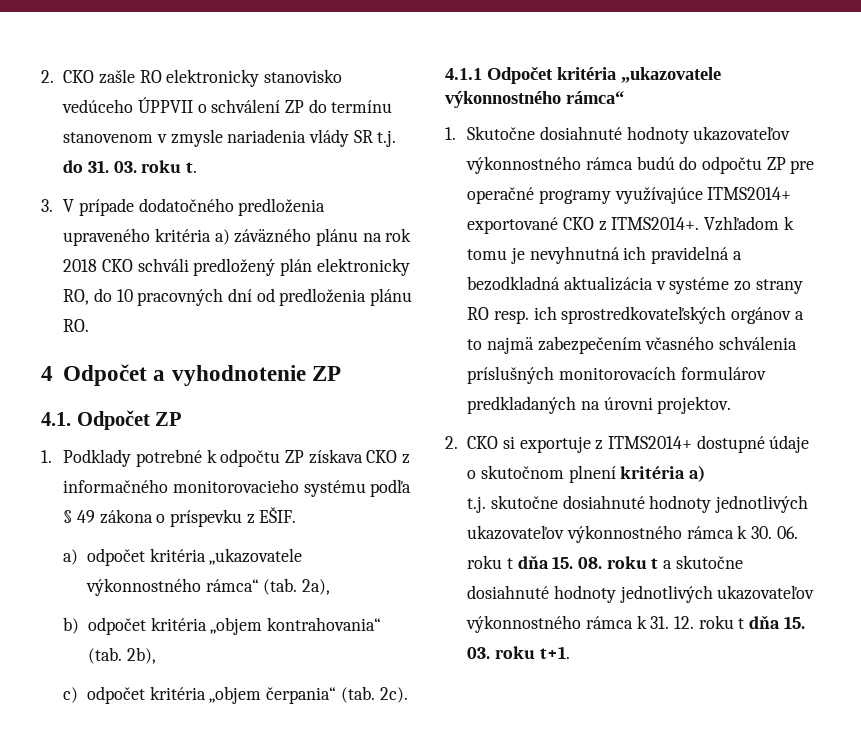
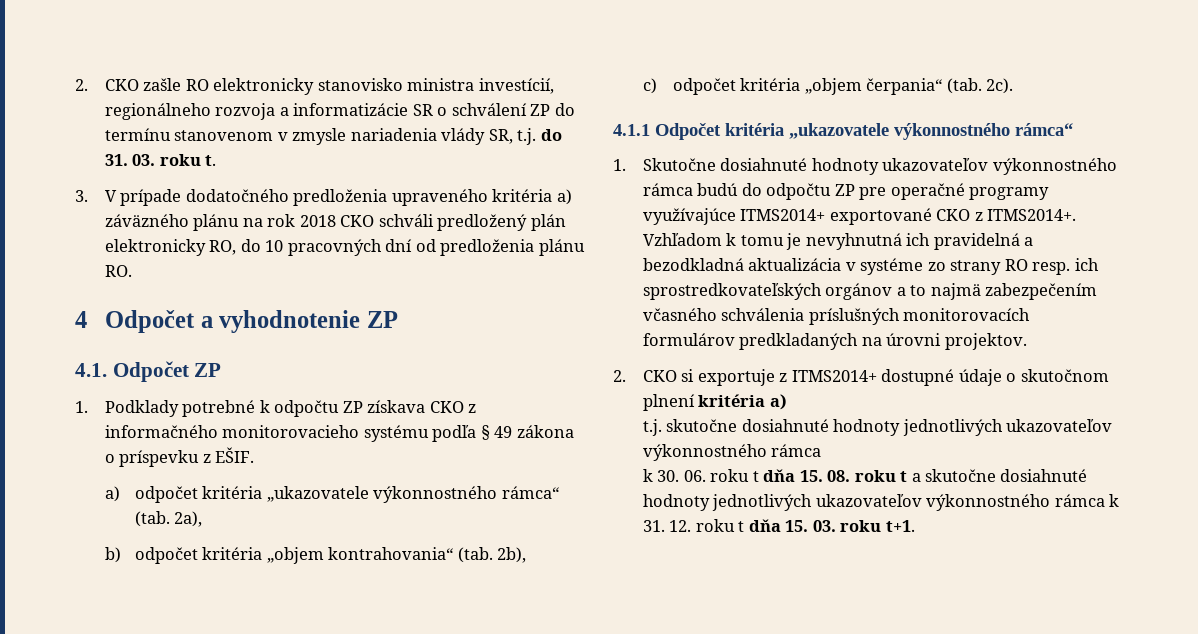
[62,97,193,113] vedúceho ÚPPVII -> [407,78,554,94] [104,103,433,120] ministra investícií, regionálneho rozvoja a informatizácie SR
[353,130,373,143] SR -> [488,129,513,144] SR,
(734, 532) none -> (822, 450) //

